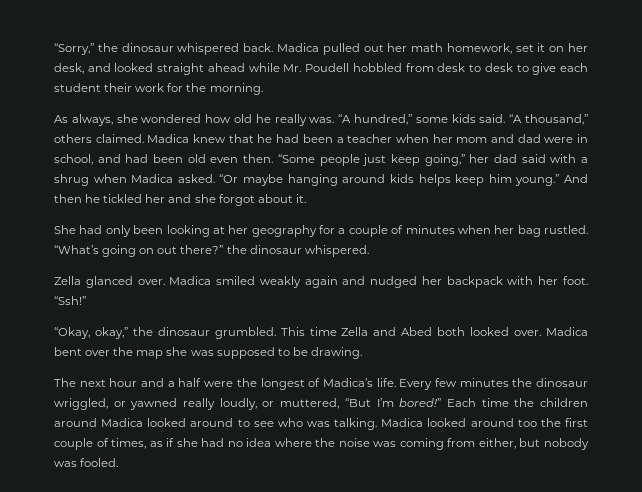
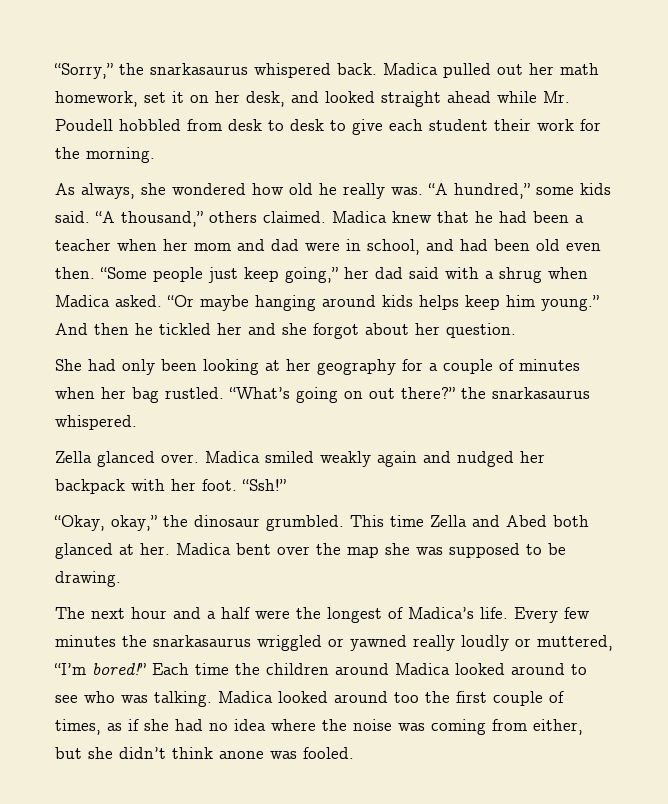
[121,43,174,52] dinosaur -> [150,63,248,75] snarkasaurus
[295,194,306,203] it. -> [415,323,516,338] her question.
[249,245,302,254] dinosaur -> [492,387,590,399] snarkasaurus
[470,327,542,336] looked over. -> [55,543,170,559] glanced at her.
[536,378,588,387] [54,398,108,410] dinosaur wriggled, -> [153,635,322,651] snarkasaurus wriggled
[219,398,257,410] loudly, -> [461,635,509,651] loudly
[344,398,394,407] “But I’m -> [54,663,86,675] “I’m
[543,438,589,450] nobody -> [88,747,264,759] she didn’t think anone

